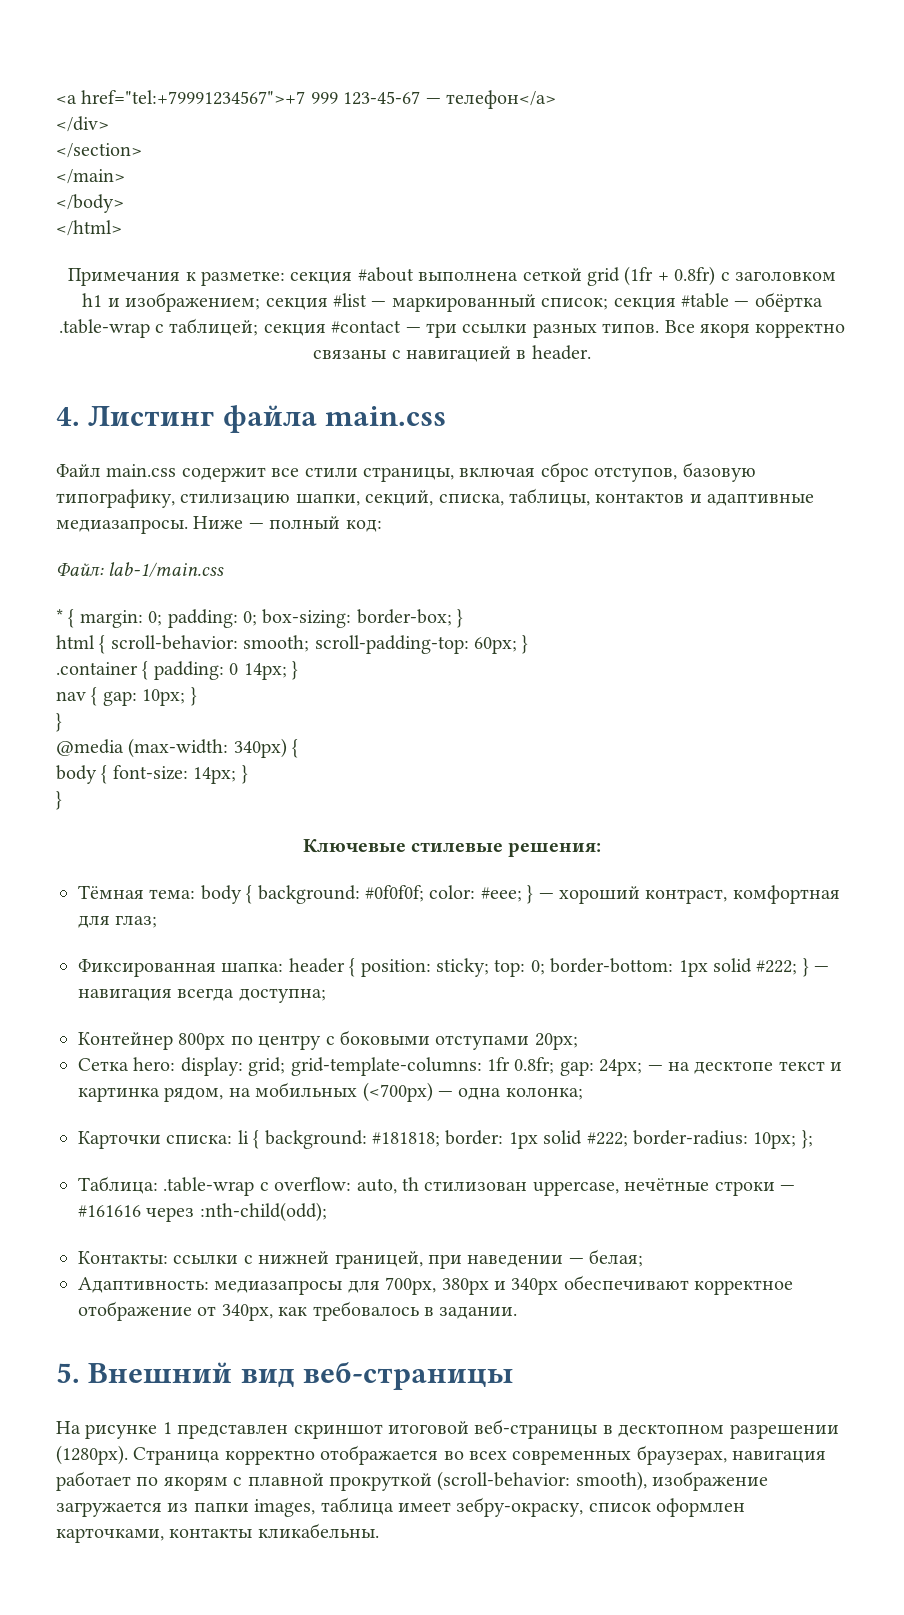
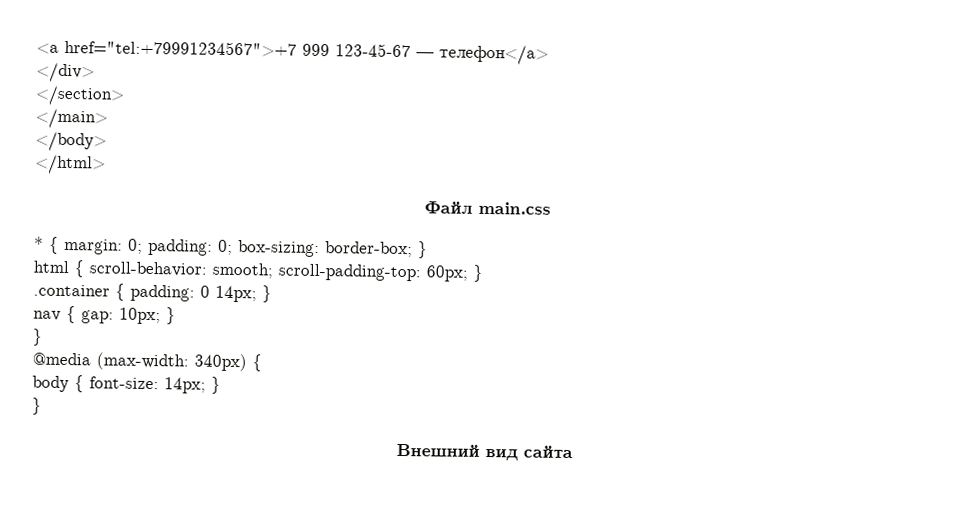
[68,266,836,286] [82,292,823,312] [58,318,846,338] [313,345,591,362] [56,405,447,433] [56,462,756,482] [56,488,815,508] [56,516,382,534] [56,562,225,577] Примечания к разметке: секция #about выполнена сеткой grid (1fr + 0.8fr) с заголовком h1 и изображением; секция #list — маркированный список; секция #table — обёртка .table-wrap с таблицей; секция #contact — три ссылки разных типов. Все якоря корректно связаны с навигацией в header. // 4. Листинг файла main.css // Файл main.css содержит все стили страницы, включая сброс отступов, базовую типографику, стилизацию шапки, секций, списка, таблицы, контактов и адаптивные медиазапросы. Ниже — полный код: // Файл: lab-1/main.css -> [423,200,551,215] Файл main.css
[302,839,602,857] [78,885,840,904] [78,915,158,928] [78,958,830,977] [78,988,326,1003] [78,1030,578,1050] [78,1057,843,1076] [78,1082,583,1102] [78,1130,813,1149] [78,1176,795,1196] [78,1202,327,1222] [78,1249,644,1269] [78,1275,794,1295] [78,1301,518,1321] [56,1362,514,1390] [56,1419,839,1439] [56,1445,827,1465] [56,1471,769,1491] [56,1497,746,1517] [56,1523,379,1543] Ключевые стилевые решения: // Тёмная тема: body { background: #0f0f0f; color: #eee; } — хороший контраст, комфортная для глаз; // Фиксированная шапка: header { position: sticky; top: 0; border-bottom: 1px solid #222; } — навигация всегда доступна; // Контейнер 800px по центру с боковыми отступами 20px; // Сетка hero: display: grid; grid-template-columns: 1fr 0.8fr; gap: 24px; — на десктопе текст и картинка рядом, на мобильных (<700px) — одна колонка; // Карточки списка: li { background: #181818; border: 1px solid #222; border-radius: 10px; }; // Таблица: .table-wrap с overflow: auto, th стилизован uppercase, нечётные строки — #161616 через :nth-child(odd); // Контакты: ссылки с нижней границей, при наведении — белая; // Адаптивность: медиазапросы для 700px, 380px и 340px обеспечивают корректное отображение от 340px, как требовалось в задании. // 5. Внешний вид веб-страницы // На рисунке 1 представлен скриншот итоговой веб-страницы в десктопном разрешении (1280px). Страница корректно отображается во всех современных браузерах, навигация работает по якорям с плавной прокруткой (scroll-behavior: smooth), изображение загружается из папки images, таблица имеет зебру-окраску, список оформлен карточками, контакты кликабельны. -> [395,443,573,461] Внешний вид сайта

